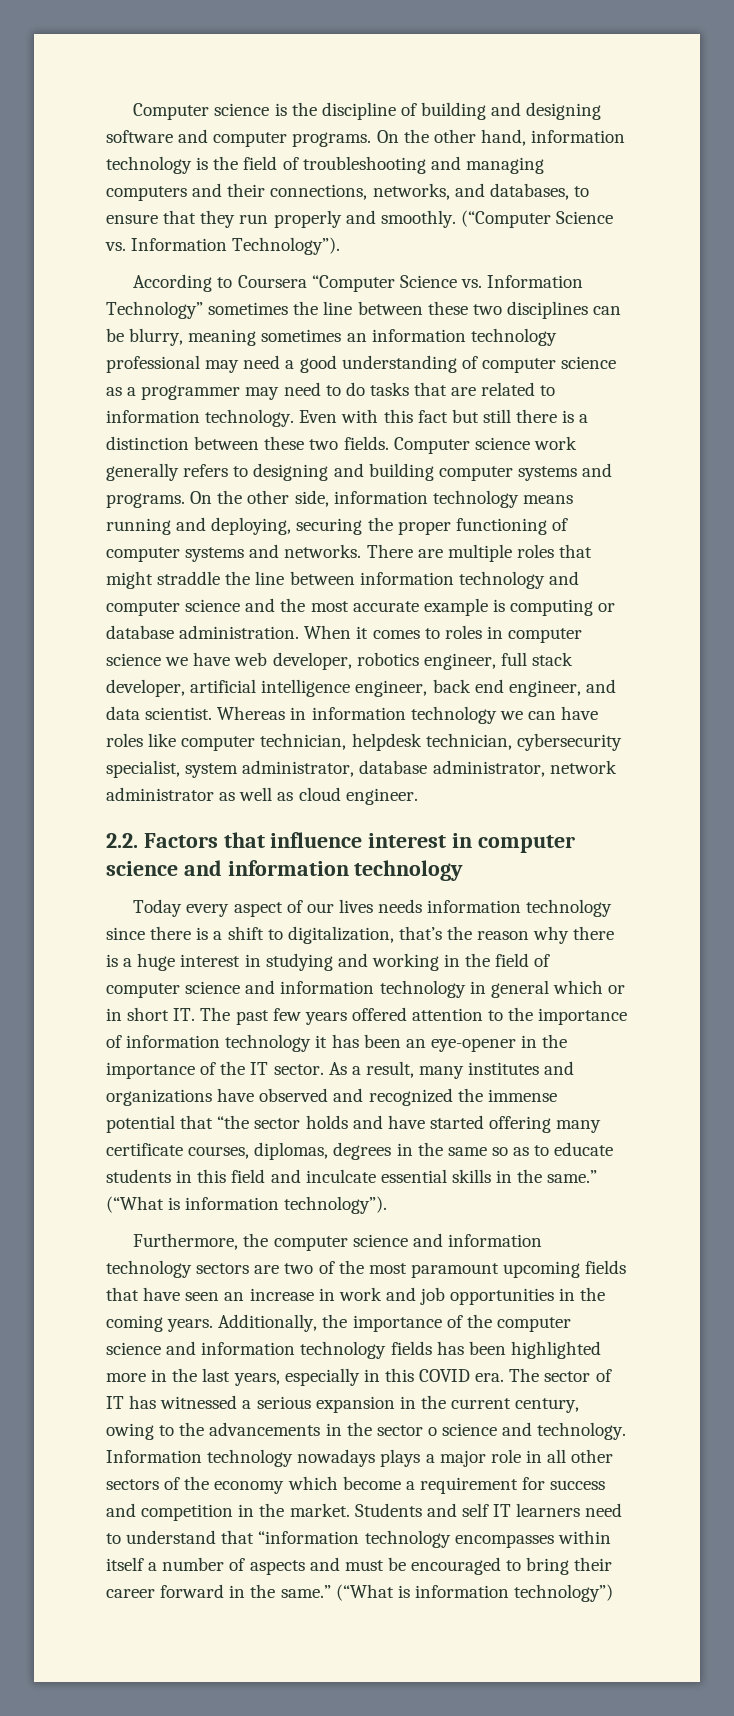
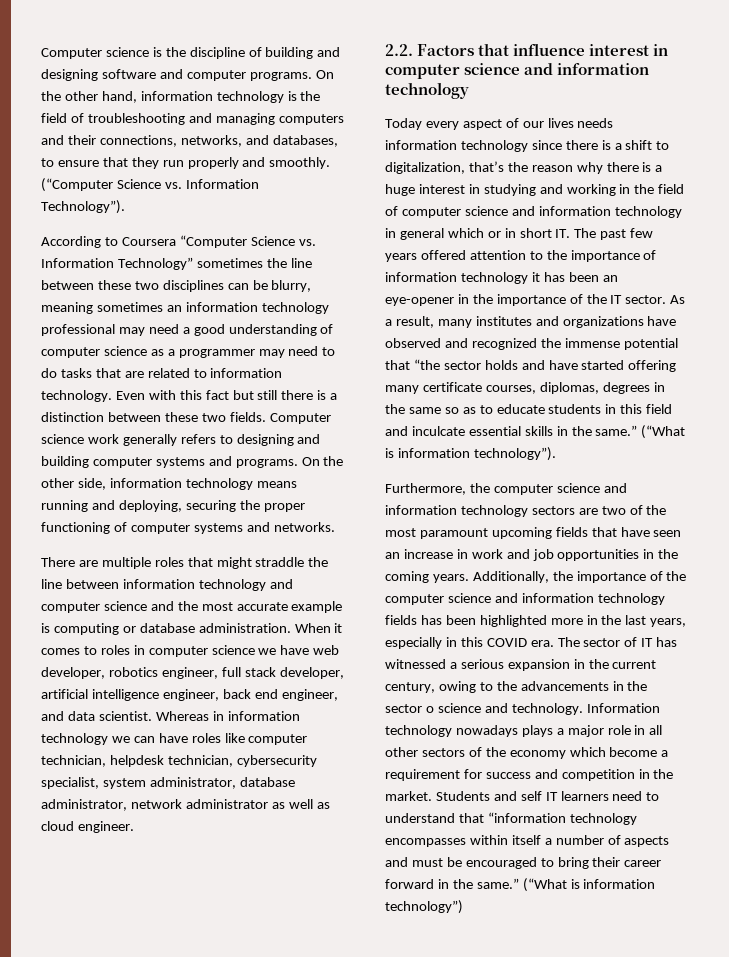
(362, 551) none -> (335, 527) //

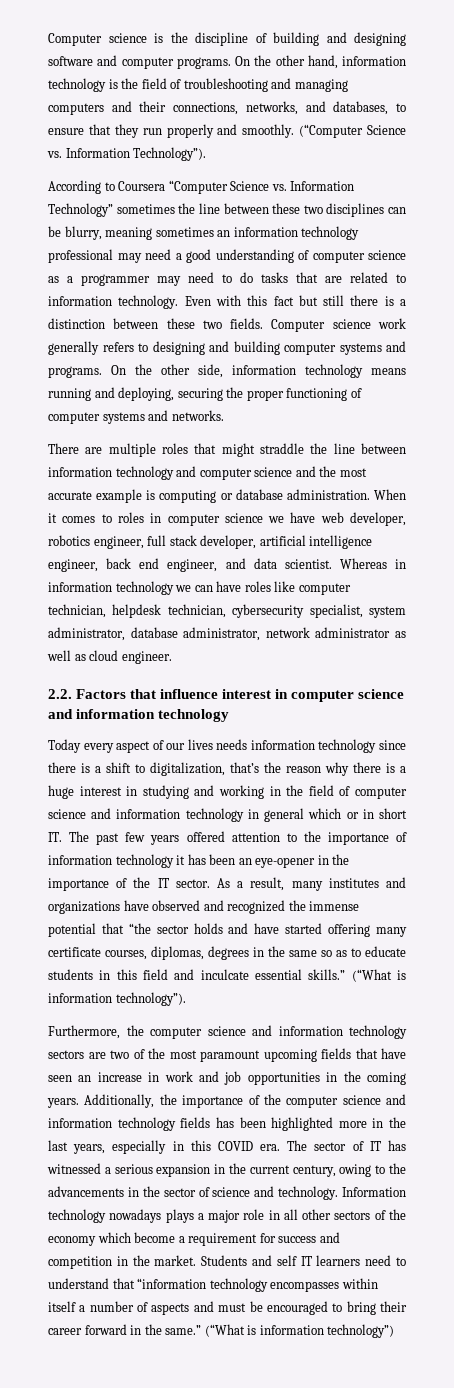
[524,425,638,436] skills in the same.” -> [308,969,346,980] skills.”
[425,706,434,713] o -> [198,1187,210,1197] of

